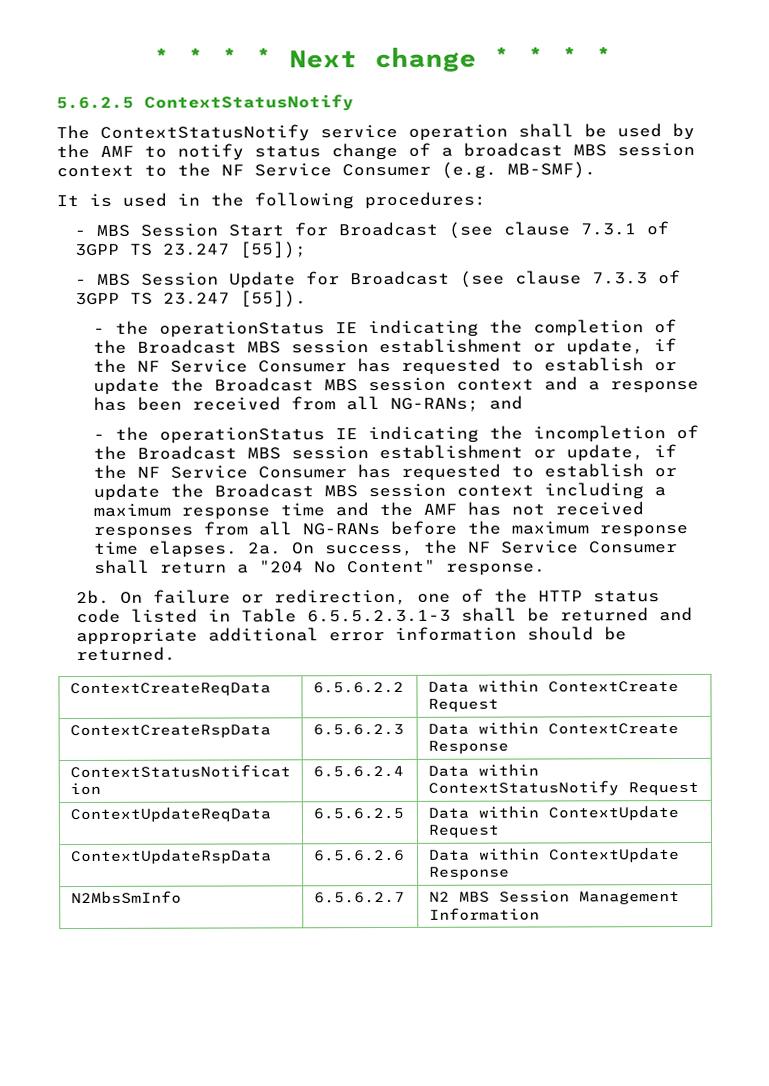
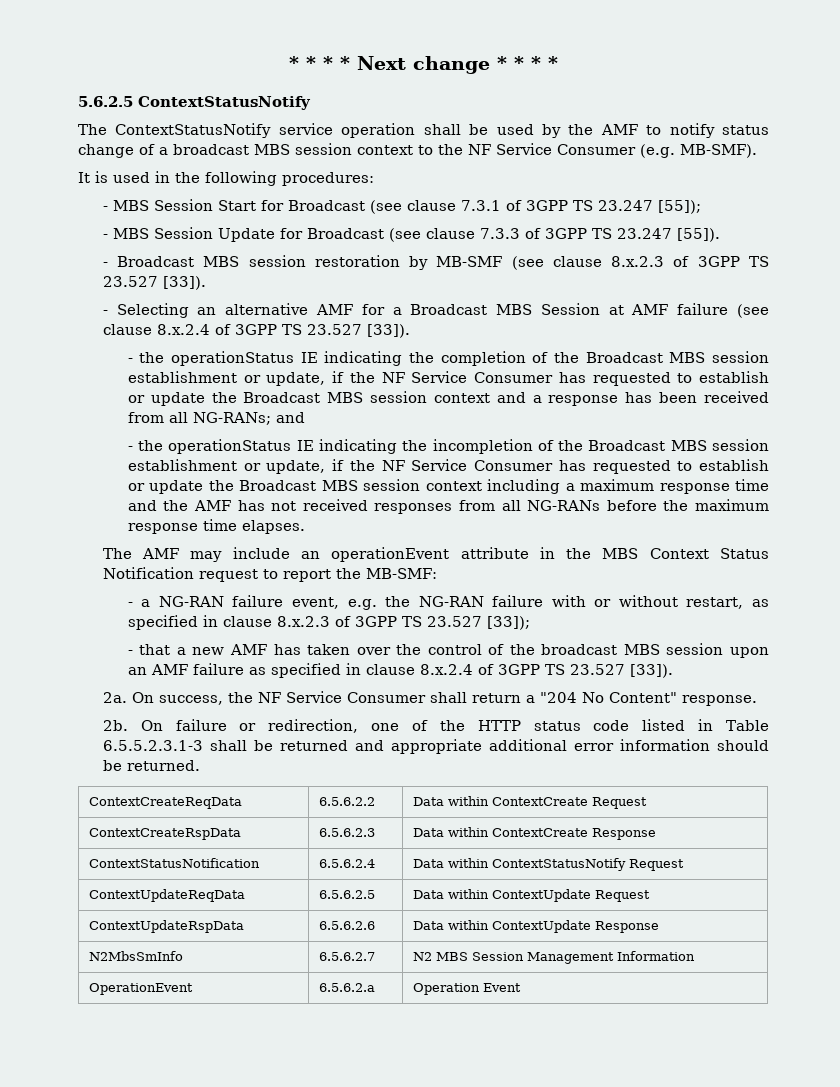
(307, 299) none -> [102,255,769,270] [102,276,206,290] [102,303,769,318] [102,324,410,338] // - Broadcast MBS session restoration by MB-SMF (see clause 8.x.2.3 of 3GPP TS 23.527 [33]). // - Selecting an alternative AMF for a Broadcast MBS Session at AMF failure (see clause 8.x.2.4 of 3GPP TS 23.527 [33]).
(238, 549) none -> [102,547,770,562] [102,567,437,582] [127,595,769,610] [127,615,530,630] [127,643,770,658] [127,663,673,678] // The AMF may include an operationEvent attribute in the MBS Context Status Notification request to report the MB-SMF: // - a NG-RAN failure event, e.g. the NG-RAN failure with or without restart, as specified in clause 8.x.2.3 of 3GPP TS 23.527 [33]); // - that a new AMF has taken over the control of the broadcast MBS session upon an AMF failure as specified in clause 8.x.2.4 of 3GPP TS 23.527 [33]). //
(540, 914) none -> [88,983,193,995] [318,983,375,992] [412,983,521,995] // OperationEvent | 6.5.6.2.a | Operation Event

